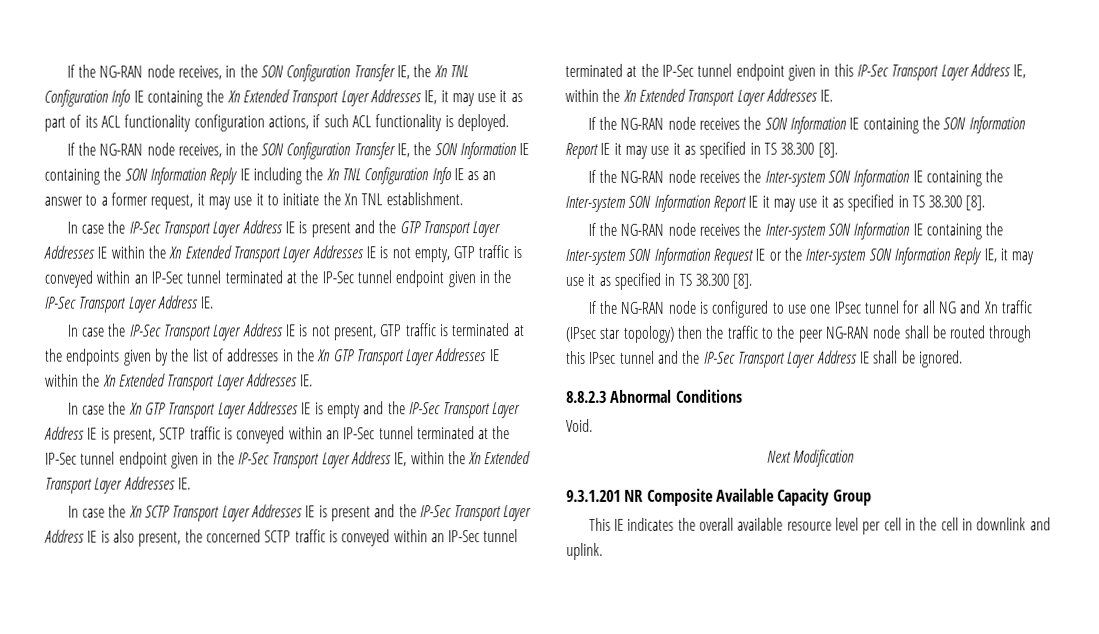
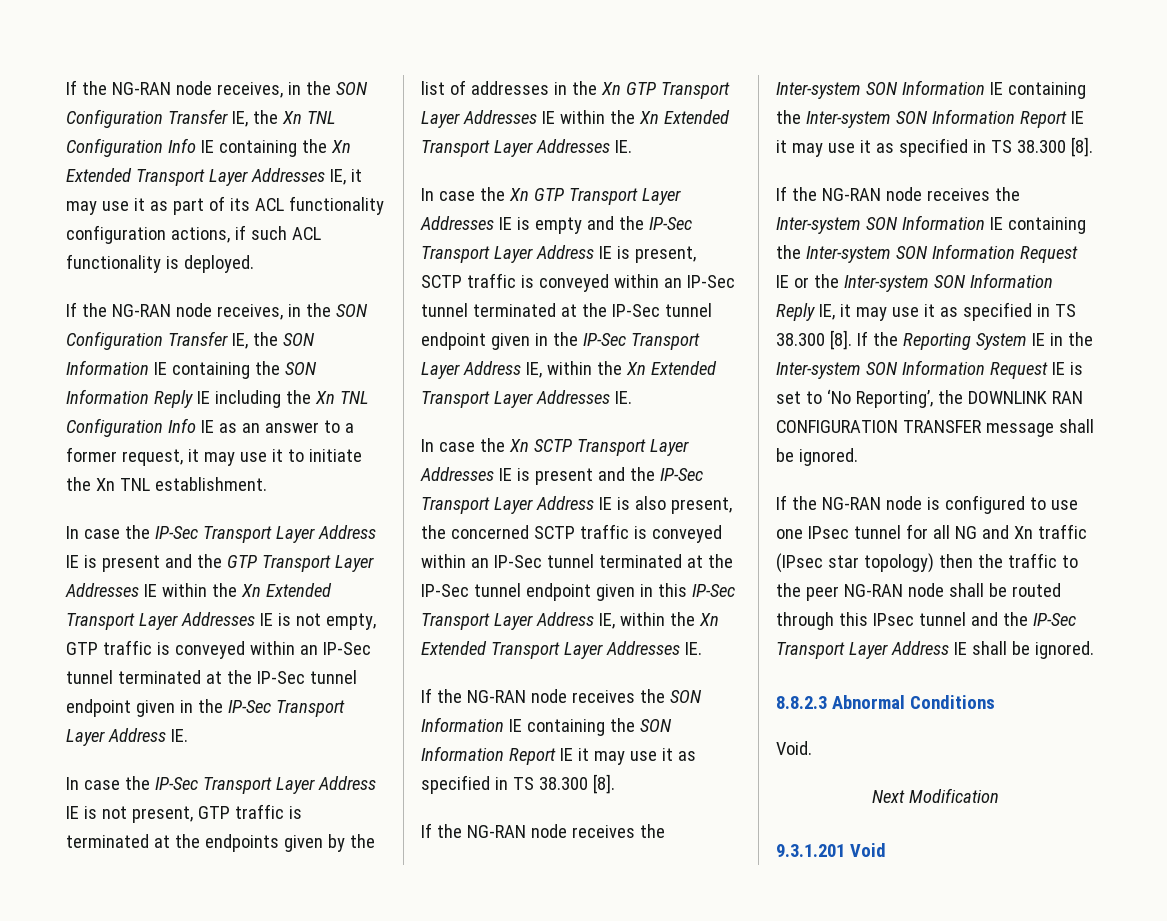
(753, 281) none -> [856,331,1093,350] [776,360,1083,379] [776,389,1083,408] [776,419,1094,437] [776,448,858,466] If the Reporting System IE in the Inter-system SON Information Request IE is set to ‘No Reporting’, the DOWNLINK RAN CONFIGURATION TRANSFER message shall be ignored.
[624,488,872,506] [588,517,1051,535] [566,542,603,560] NR Composite Available Capacity Group // This IE indicates the overall available resource level per cell in the cell in downlink and uplink. -> [849,843,886,857] Void

